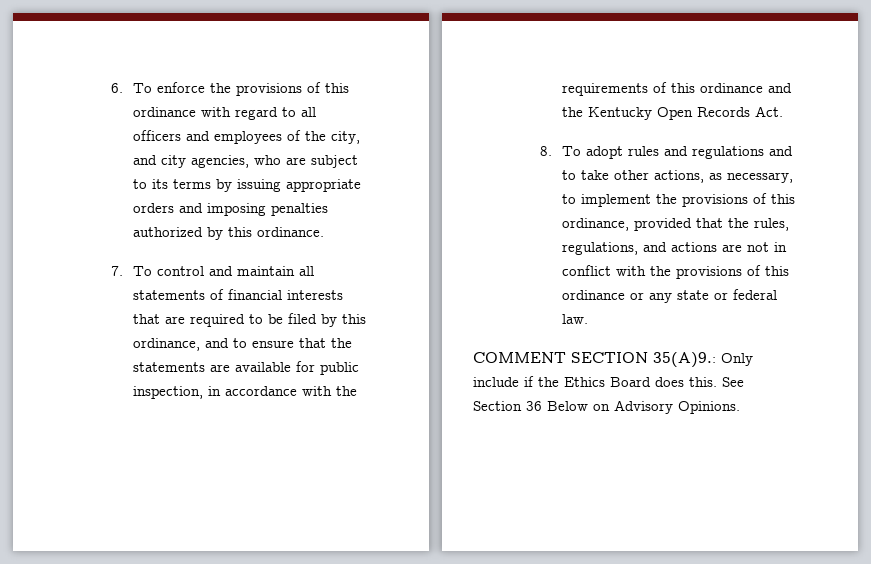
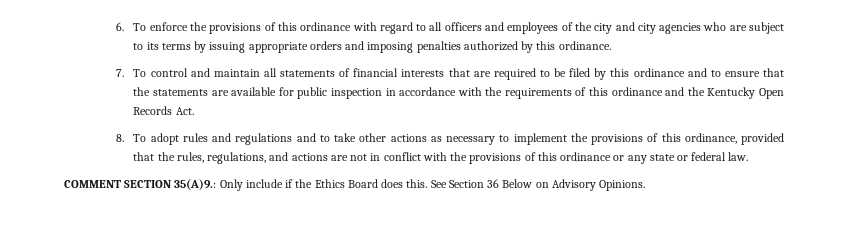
[331,131,361,144] city, -> [594,23,613,34] city
[191,155,250,168] agencies, -> [659,23,702,34] agencies
[133,338,201,351] ordinance, -> [633,68,685,77] ordinance
[133,386,204,399] inspection, -> [330,88,382,99] inspection
[654,170,794,183] actions, as necessary, -> [390,134,496,145] actions as necessary

